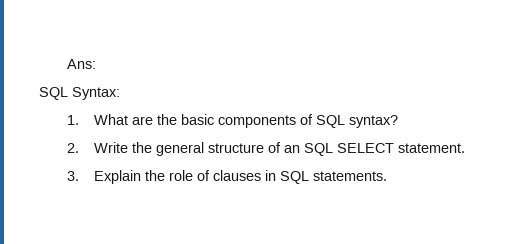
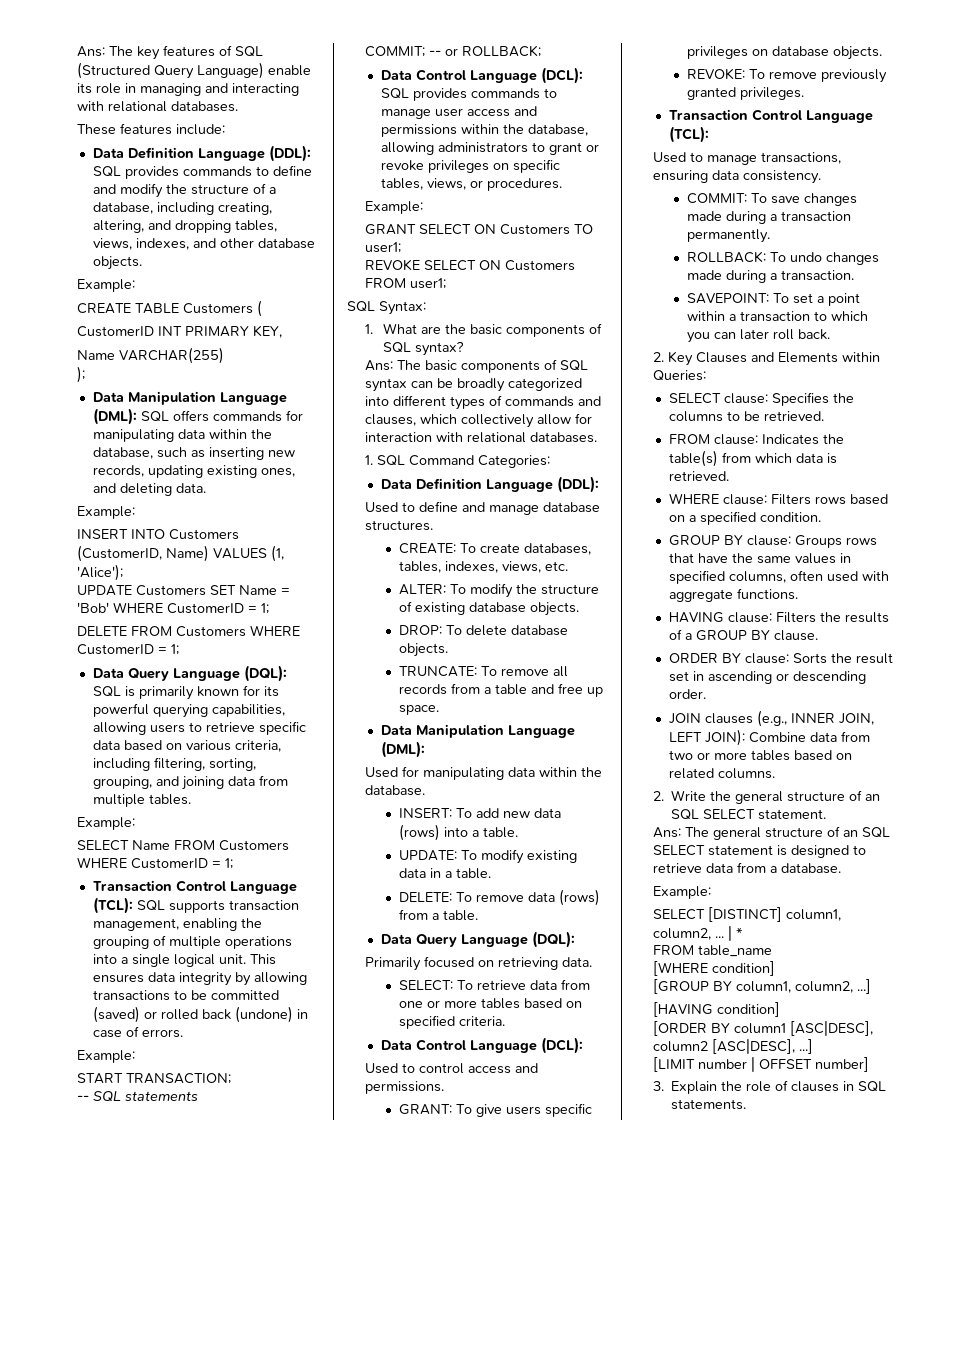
[66,59,96,69] Ans: -> [77,45,264,60] [77,62,312,79] [77,83,300,96] [77,101,239,112] [77,123,226,135] [93,145,312,162] [93,165,313,179] [93,183,277,198] [93,202,273,215] [93,220,278,233] [93,238,316,250] [93,256,143,270] [77,279,136,292] [77,300,263,317] [77,325,283,338] [77,347,225,364] [77,366,86,383] [93,391,288,405] [93,408,304,425] [93,429,273,442] [93,447,296,460] [93,465,296,478] [93,483,207,496] [77,506,136,519] [77,529,240,540] [77,545,285,562] [77,564,124,581] [77,585,291,596] [77,602,270,614] [77,625,301,637] [77,644,180,655] [93,665,288,682] [93,685,280,700] [93,703,286,718] [93,721,307,735] [93,740,282,752] [93,757,257,771] [93,775,289,790] [93,794,192,807] [77,817,136,830] [77,840,290,851] [77,857,234,869] [93,880,298,894] [93,897,300,914] [93,918,263,931] [93,935,293,949] [93,954,277,967] [93,972,308,986] [93,990,280,1001] [93,1006,309,1023] [93,1026,184,1038] [77,1050,136,1063] [77,1073,232,1084] [77,1091,199,1102] [365,45,542,57] [381,67,584,84] [381,88,558,101] [381,106,538,119] [381,124,589,137] [381,142,600,155] [381,159,561,173] [381,178,563,191] [365,201,424,214] [365,224,594,235] [365,242,402,253] [365,259,576,271] [365,278,447,289] Ans: The key features of SQL (Structured Query Language) enable its role in managing and interacting with relational databases. // These features include: // Data Definition Language (DDL): SQL provides commands to define and modify the structure of a database, including creating, altering, and dropping tables, views, indexes, and other database objects. // Example: // CREATE TABLE Customers ( // CustomerID INT PRIMARY KEY, // Name VARCHAR(255) // ); // Data Manipulation Language (DML): SQL offers commands for manipulating data within the database, such as inserting new records, updating existing ones, and deleting data. // Example: // INSERT INTO Customers (CustomerID, Name) VALUES (1, 'Alice'); // UPDATE Customers SET Name = 'Bob' WHERE CustomerID = 1; // DELETE FROM Customers WHERE CustomerID = 1; // Data Query Language (DQL): SQL is primarily known for its powerful querying capabilities, allowing users to retrieve specific data based on various criteria, including filtering, sorting, grouping, and joining data from multiple tables. // Example: // SELECT Name FROM Customers WHERE CustomerID = 1; // Transaction Control Language (TCL): SQL supports transaction management, enabling the grouping of multiple operations into a single logical unit. This ensures data integrity by allowing transactions to be committed (saved) or rolled back (undone) in case of errors. // Example: // START TRANSACTION; // -- SQL statements // COMMIT; -- or ROLLBACK; // Data Control Language (DCL): SQL provides commands to manage user access and permissions within the database, allowing administrators to grant or revoke privileges on specific tables, views, or procedures. // Example: // GRANT SELECT ON Customers TO user1; // REVOKE SELECT ON Customers FROM user1;
(399, 121) none -> [365,359,589,373] [365,378,583,392] [365,395,602,410] [365,413,593,428] [365,432,598,443] [365,455,551,468] [381,476,600,493] [365,501,601,515] [365,520,434,531] [399,543,592,555] [399,561,569,573] [399,583,600,598] [399,601,580,616] [399,625,569,636] [399,643,449,657] [399,666,569,677] [399,683,604,697] [399,705,440,715] [381,724,576,738] [381,741,426,758] [365,766,603,780] [365,785,426,796] [399,808,562,818] [399,824,519,841] [399,849,578,864] [399,868,492,879] [399,889,601,906] [399,909,479,921] [381,931,576,948] [365,956,593,971] [399,979,591,991] [399,998,583,1009] [399,1015,506,1029] [381,1037,584,1054] [365,1063,539,1074] [365,1081,445,1094] [399,1103,593,1117] [687,46,883,60] [687,68,888,83] [687,87,805,100] [669,109,874,123] [669,126,710,143] [653,152,842,165] [653,170,822,184] [687,193,858,206] [687,211,852,224] [687,229,771,243] [687,251,880,265] [687,270,855,283] [687,293,861,306] [687,311,869,322] [687,329,831,343] [653,351,881,366] [653,370,707,381] [669,392,855,406] [669,411,825,422] [669,434,845,445] [669,450,838,467] [669,471,730,481] [669,493,889,505] [669,511,822,525] [669,535,878,548] [669,553,852,564] [669,570,890,584] [669,588,799,602] [669,612,890,623] [669,629,819,641] [669,653,894,664] [669,671,867,684] [669,689,707,699] [669,710,875,727] [669,729,871,746] [669,750,853,761] [669,768,776,779] // Ans: The basic components of SQL syntax can be broadly categorized into different types of commands and clauses, which collectively allow for interaction with relational databases. // 1. SQL Command Categories: // Data Definition Language (DDL): // Used to define and manage database structures. // CREATE: To create databases, tables, indexes, views, etc. // ALTER: To modify the structure of existing database objects. // DROP: To delete database objects. // TRUNCATE: To remove all records from a table and free up space. // Data Manipulation Language (DML): // Used for manipulating data within the database. // INSERT: To add new data (rows) into a table. // UPDATE: To modify existing data in a table. // DELETE: To remove data (rows) from a table. // Data Query Language (DQL): // Primarily focused on retrieving data. // SELECT: To retrieve data from one or more tables based on specified criteria. // Data Control Language (DCL): // Used to control access and permissions. // GRANT: To give users specific privileges on database objects. // REVOKE: To remove previously granted privileges. // Transaction Control Language (TCL): // Used to manage transactions, ensuring data consistency. // COMMIT: To save changes made during a transaction permanently. // ROLLBACK: To undo changes made during a transaction. // SAVEPOINT: To set a point within a transaction to which you can later roll back. // 2. Key Clauses and Elements within Queries: // SELECT clause: Specifies the columns to be retrieved. // FROM clause: Indicates the table(s) from which data is retrieved. // WHERE clause: Filters rows based on a specified condition. // GROUP BY clause: Groups rows that have the same values in specified columns, often used with aggregate functions. // HAVING clause: Filters the results of a GROUP BY clause. // ORDER BY clause: Sorts the result set in ascending or descending order. // JOIN clauses (e.g., INNER JOIN, LEFT JOIN): Combine data from two or more tables based on related columns.
(466, 148) none -> [653,826,891,840] [653,845,867,858] [653,862,842,874] [653,886,712,899] [653,907,842,922] [653,925,744,941] [653,945,773,957] [653,961,776,976] [653,979,872,994] [653,1002,781,1017] [653,1020,874,1036] [653,1038,814,1054] [653,1056,870,1072] // Ans: The general structure of an SQL SELECT statement is designed to retrieve data from a database. // Example: // SELECT [DISTINCT] column1, column2, ... | * // FROM table_name // [WHERE condition] // [GROUP BY column1, column2, ...] // [HAVING condition] // [ORDER BY column1 [ASC|DESC], column2 [ASC|DESC], ...] // [LIMIT number | OFFSET number]

